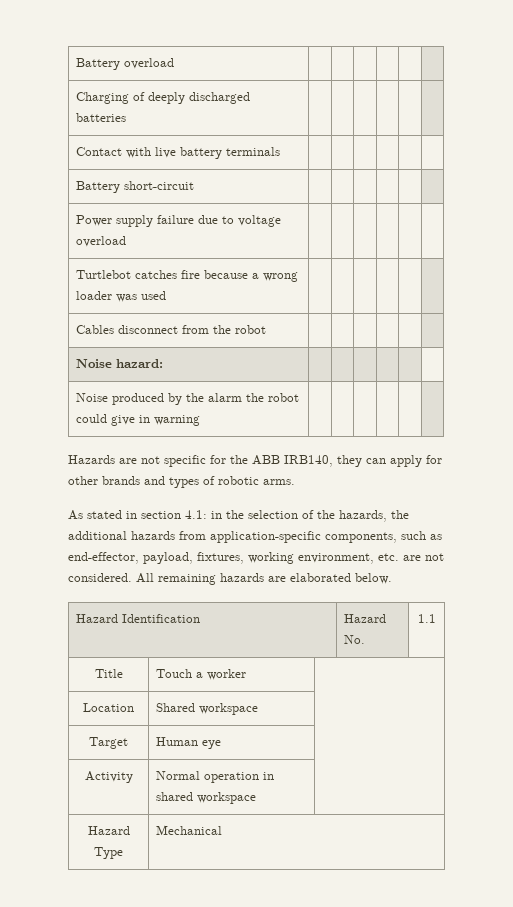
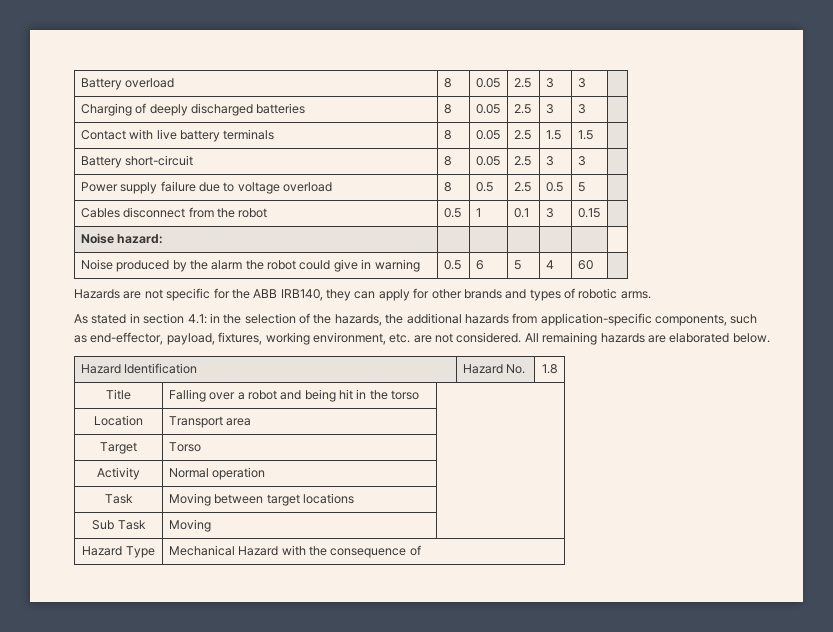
(175, 63) | | | | -> [443,78,452,88] [475,78,500,88] [513,78,531,88] [545,78,554,88] [577,78,586,88] 8 | 0.05 | 2.5 | 3 | 3
(127, 117) | | | | -> [443,104,452,114] [475,104,500,114] [513,104,531,114] [545,104,554,114] [577,104,586,114] 8 | 0.05 | 2.5 | 3 | 3
[76,181,195,193] | | | | | // Battery short-circuit | | | | | -> [443,130,452,140] [475,130,500,140] [513,130,531,140] [545,130,561,140] [577,130,593,140] [80,155,194,168] [443,156,452,166] [475,156,500,166] [513,156,531,166] [545,156,554,166] [577,156,586,166] 8 | 0.05 | 2.5 | 1.5 | 1.5 | // Battery short-circuit | 8 | 0.05 | 2.5 | 3 | 3
[76,270,299,282] [76,291,167,302] | | | | | // Turtlebot catches fire because a wrong loader was used | | | | | -> [443,182,452,192] [475,182,493,192] [513,182,531,192] [545,182,563,192] [577,182,585,192] 8 | 0.5 | 2.5 | 0.5 | 5
(267, 329) | | | | -> [443,208,461,218] [475,208,481,217] [513,208,529,218] [545,208,554,218] [577,208,600,218] 0.5 | 1 | 0.1 | 3 | 0.15
(201, 420) | | | | -> [443,260,461,270] [475,260,484,270] [513,260,521,270] [545,260,554,269] [577,260,593,270] 0.5 | 6 | 5 | 4 | 60
[417,614,436,623] 1.1 -> [541,364,558,374] 1.8
[156,669,247,680] Touch a worker -> [168,389,420,402] Falling over a robot and being hit in the torso
[156,703,259,715] Shared workspace -> [168,416,252,428] Transport area
[156,737,222,749] Human eye -> [168,442,201,452] Torso
[263,772,275,780] [156,792,257,804] [87,826,130,835] [94,847,123,859] [156,825,223,835] in shared workspace | // Hazard Type | Mechanical -> [105,494,133,504] [168,493,354,506] [92,520,146,530] [168,519,211,532] [82,546,155,558] [168,545,421,558] | // Task | Moving between target locations | // Sub Task | Moving | // Hazard Type | Mechanical Hazard with the consequence of

